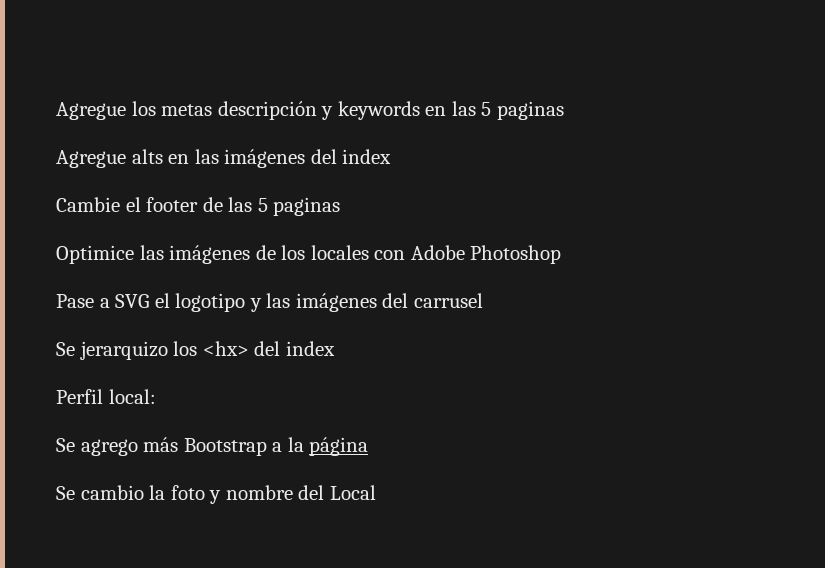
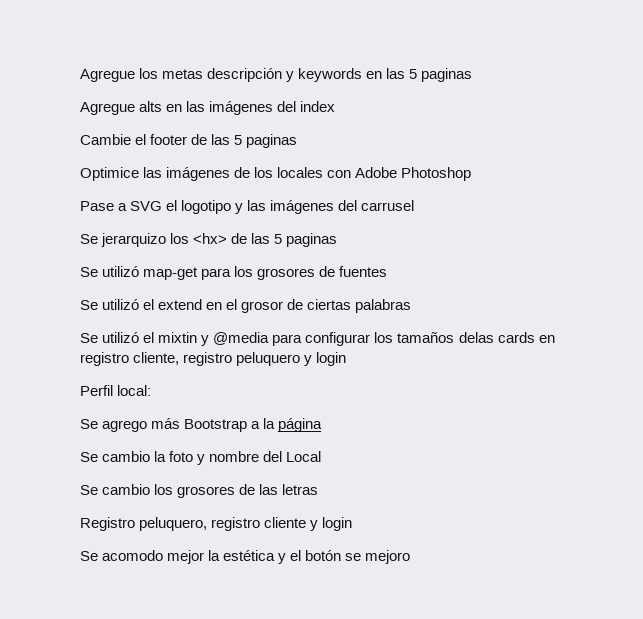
[254,341,335,356] del index -> [231,233,338,247] [80,266,388,280] [80,299,412,313] [80,332,555,346] [80,352,347,366] de las 5 paginas // Se utilizó map-get para los grosores de fuentes // Se utilizó el extend en el grosor de ciertas palabras // Se utilizó el mixtin y @media para configurar los tamaños delas cards en registro cliente, registro peluquero y login
(376, 492) none -> [80,484,319,498] [80,517,353,531] [80,550,411,564] // Se cambio los grosores de las letras // Registro peluquero, registro cliente y login // Se acomodo mejor la estética y el botón se mejoro

